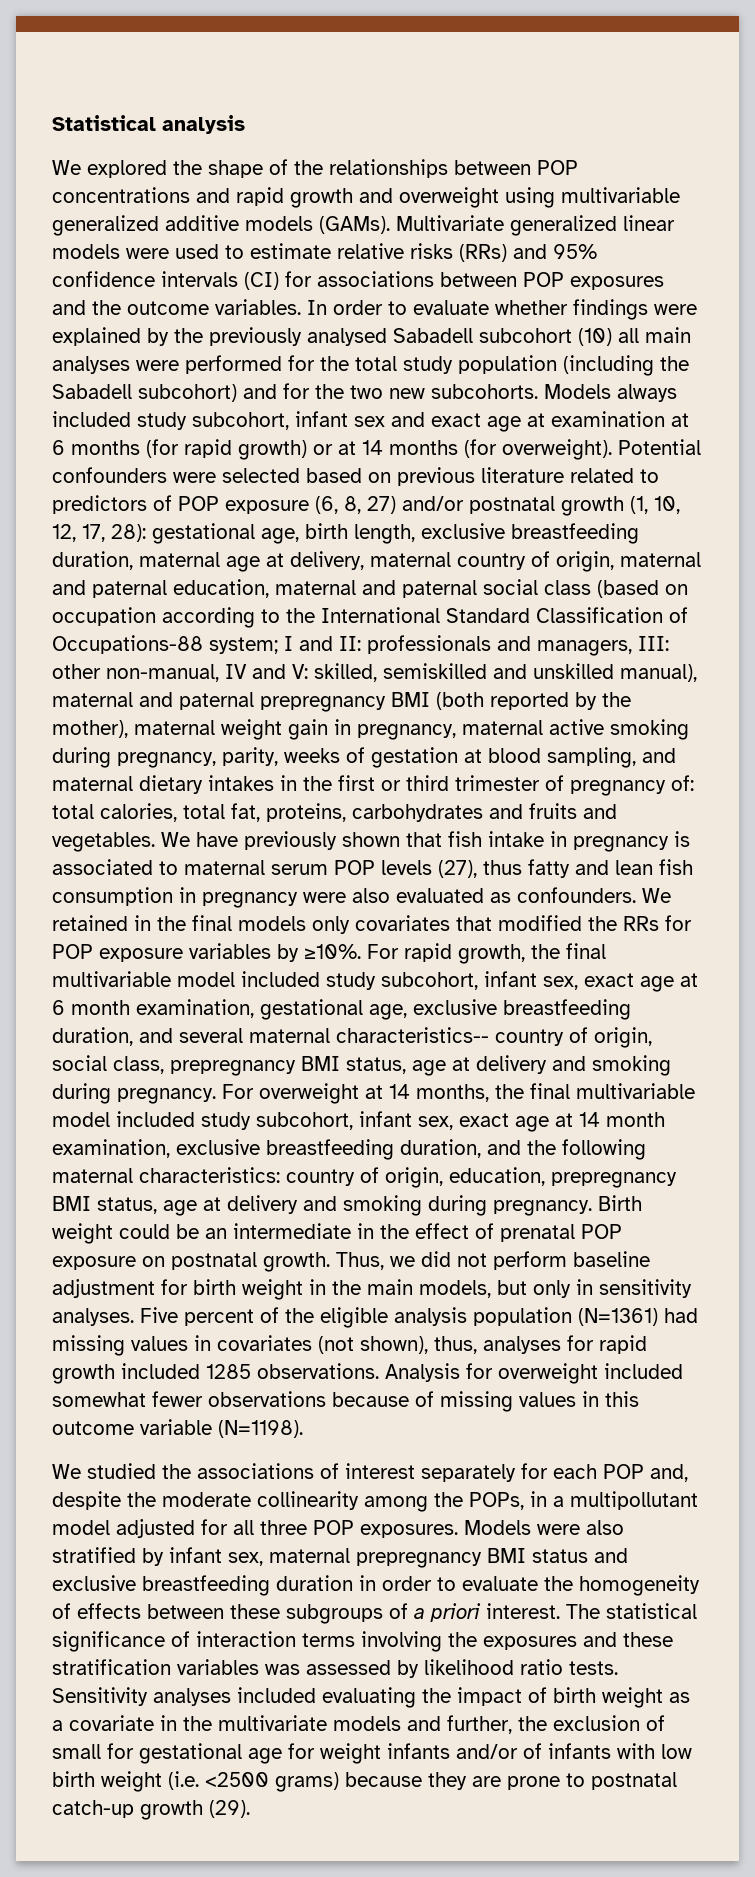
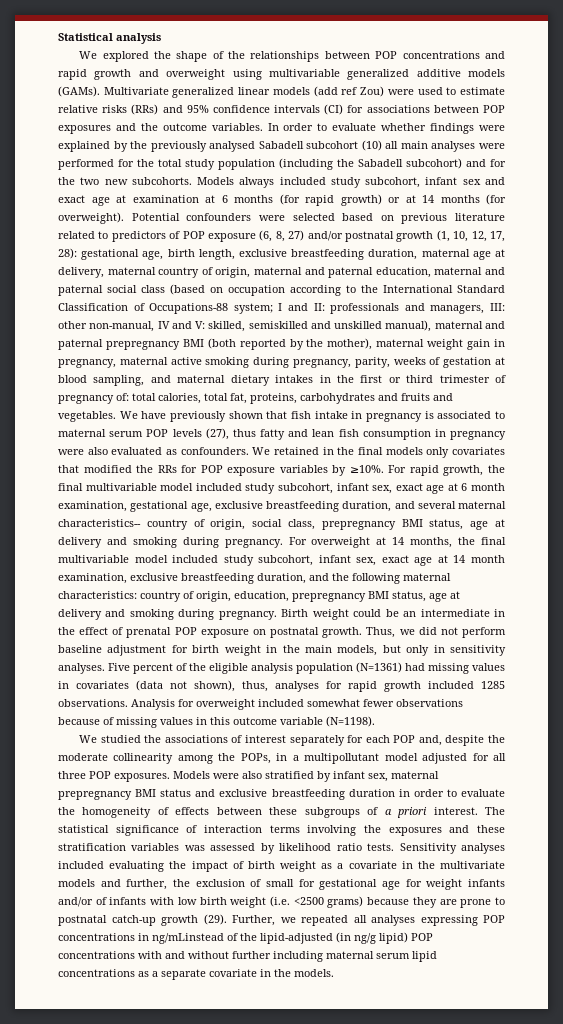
(120, 251) none -> [313,86,385,97] (add ref Zou)
[318,1336,354,1354] (not -> [136,680,187,691] (data not
(250, 1809) none -> [232,915,505,926] [58,932,433,944] [58,951,437,962] [58,969,334,980] Further, we repeated all analyses expressing POP concentrations in ng/mLinstead of the lipid-adjusted (in ng/g lipid) POP concentrations with and without further including maternal serum lipid concentrations as a separate covariate in the models.

